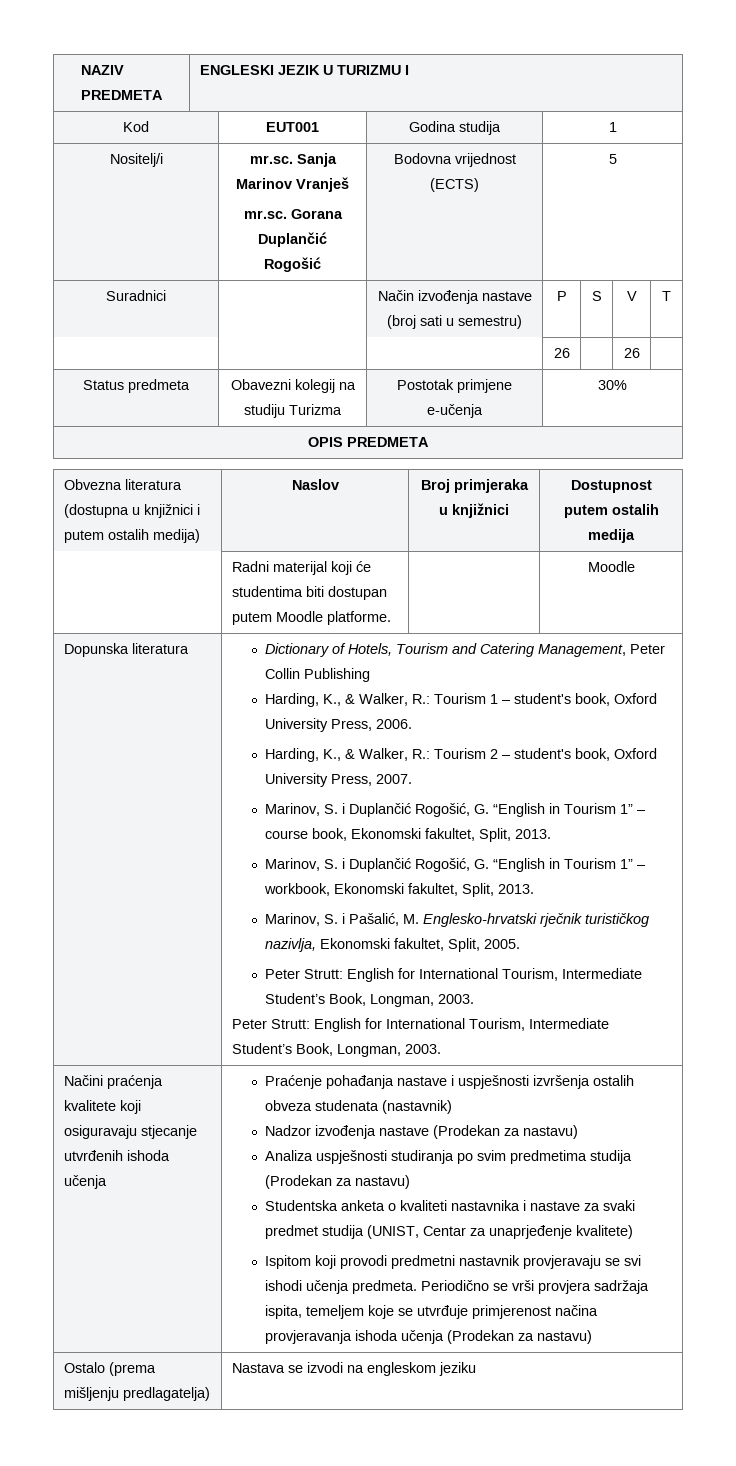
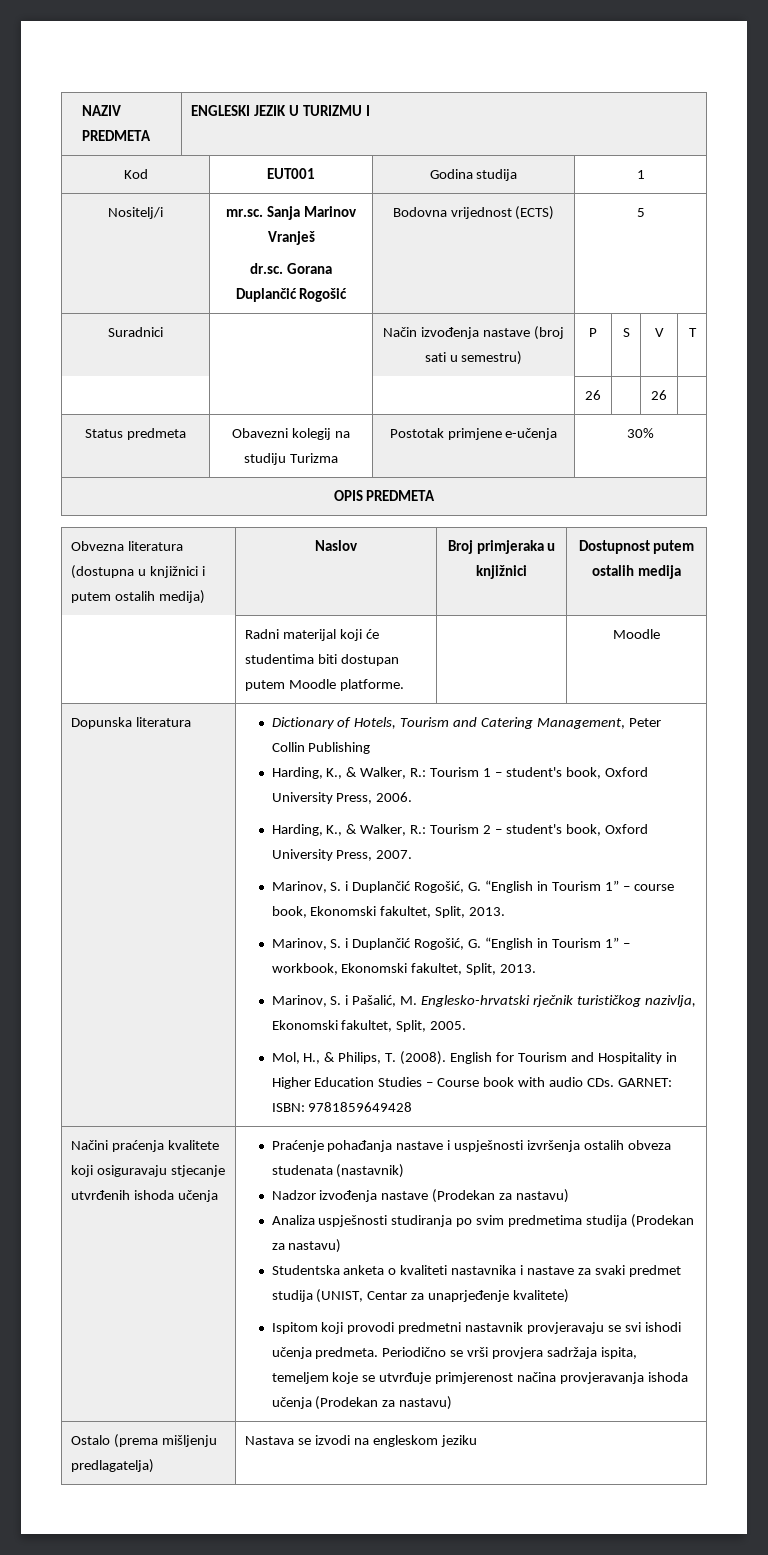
[243,210,287,219] mr.sc. -> [250,263,284,274] dr.sc.
[265,968,643,982] [265,993,475,1007] [231,1018,609,1032] [231,1043,441,1057] Peter Strutt: English for International Tourism, Intermediate Student’s Book, Longman, 2003. // Peter Strutt: English for International Tourism, Intermediate Student’s Book, Longman, 2003. -> [271,1051,677,1065] [271,1077,672,1089] [271,1102,413,1112] Mol, H., & Philips, T. (2008). English for Tourism and Hospitality in Higher Education Studies – Course book with audio CDs. GARNET: ISBN: 9781859649428

